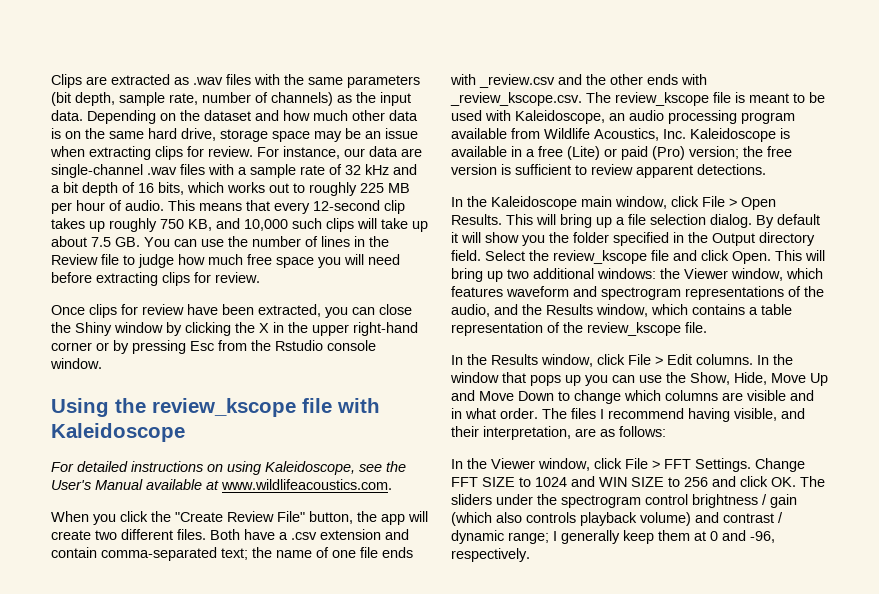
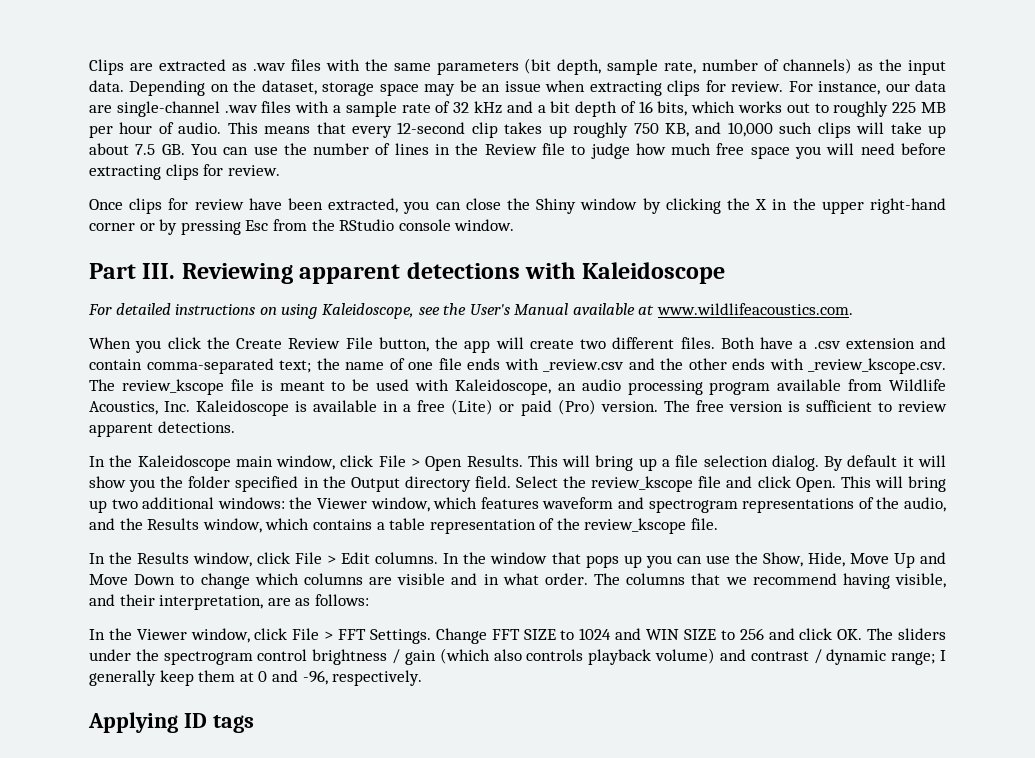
[204,110,418,121] [51,128,216,141] dataset and how much other data is on the same hard drive, -> [261,80,317,95] dataset,
[275,340,323,351] Rstudio -> [339,219,395,231] RStudio
[51,398,332,417] Using the review_kscope file -> [89,262,520,284] Part III. Reviewing apparent detections
[175,511,305,522] "Create Review File" -> [236,337,373,349] Create Review File
[689,146,763,159] version; the -> [600,400,690,412] version. The
[571,408,604,419] files I -> [626,573,747,585] columns that we
(530, 555) none -> [88,712,254,733] // Applying ID tags

